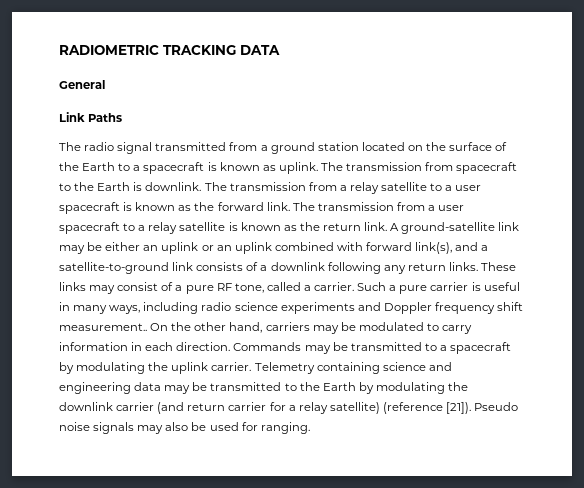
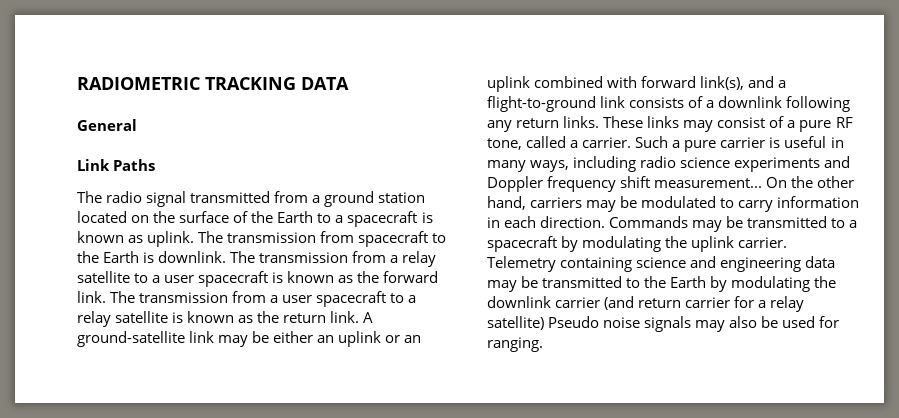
[59,262,169,274] satellite-to-ground -> [487,96,596,112] flight-to-ground
[59,323,147,331] measurement.. -> [654,178,763,188] measurement...
[382,402,472,414] (reference [21]). -> (544, 323) none

